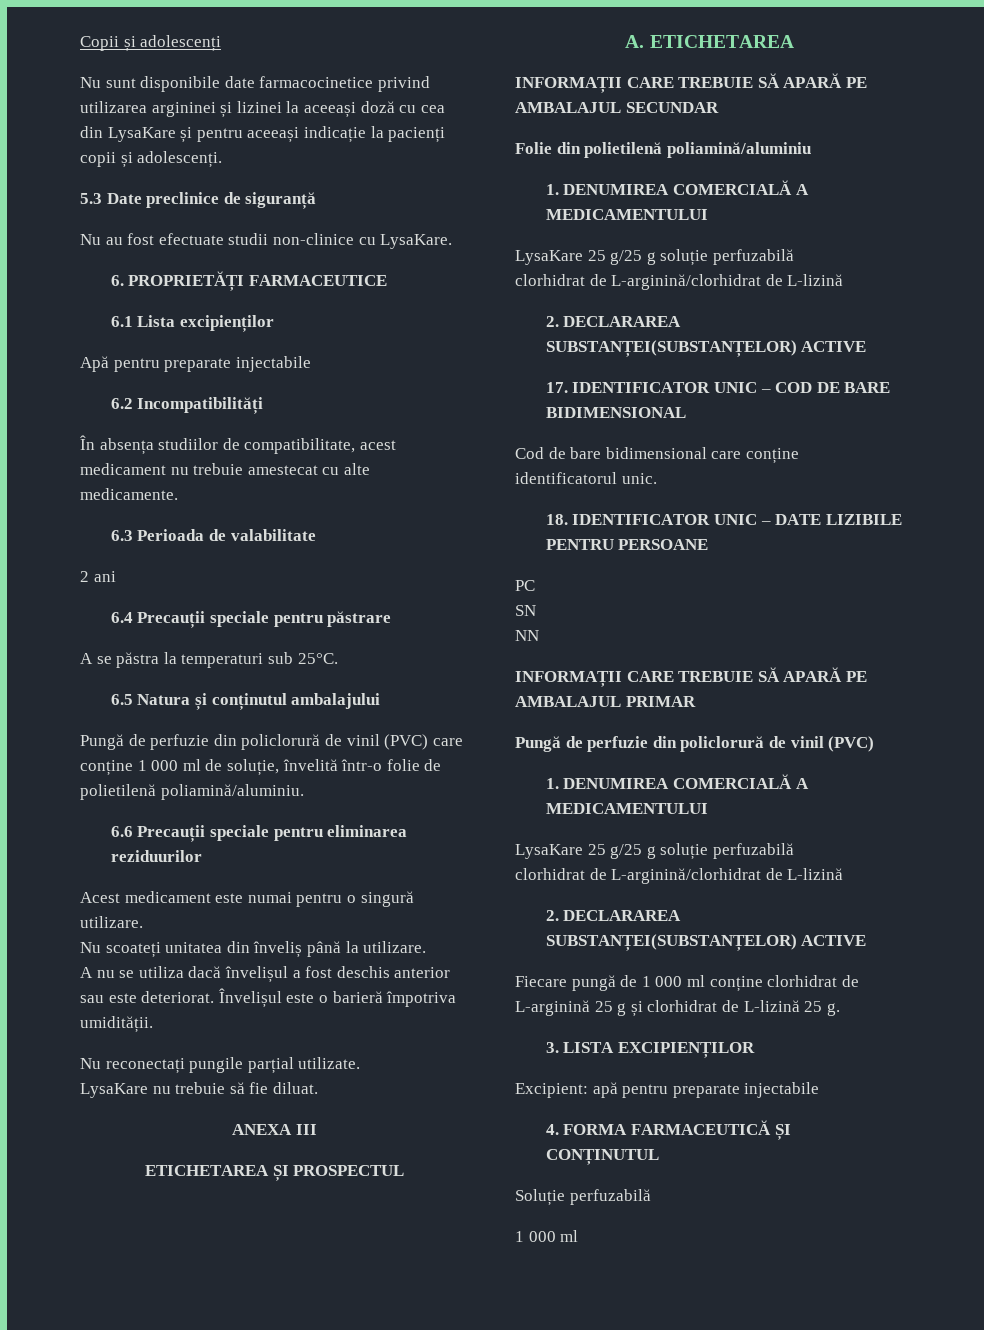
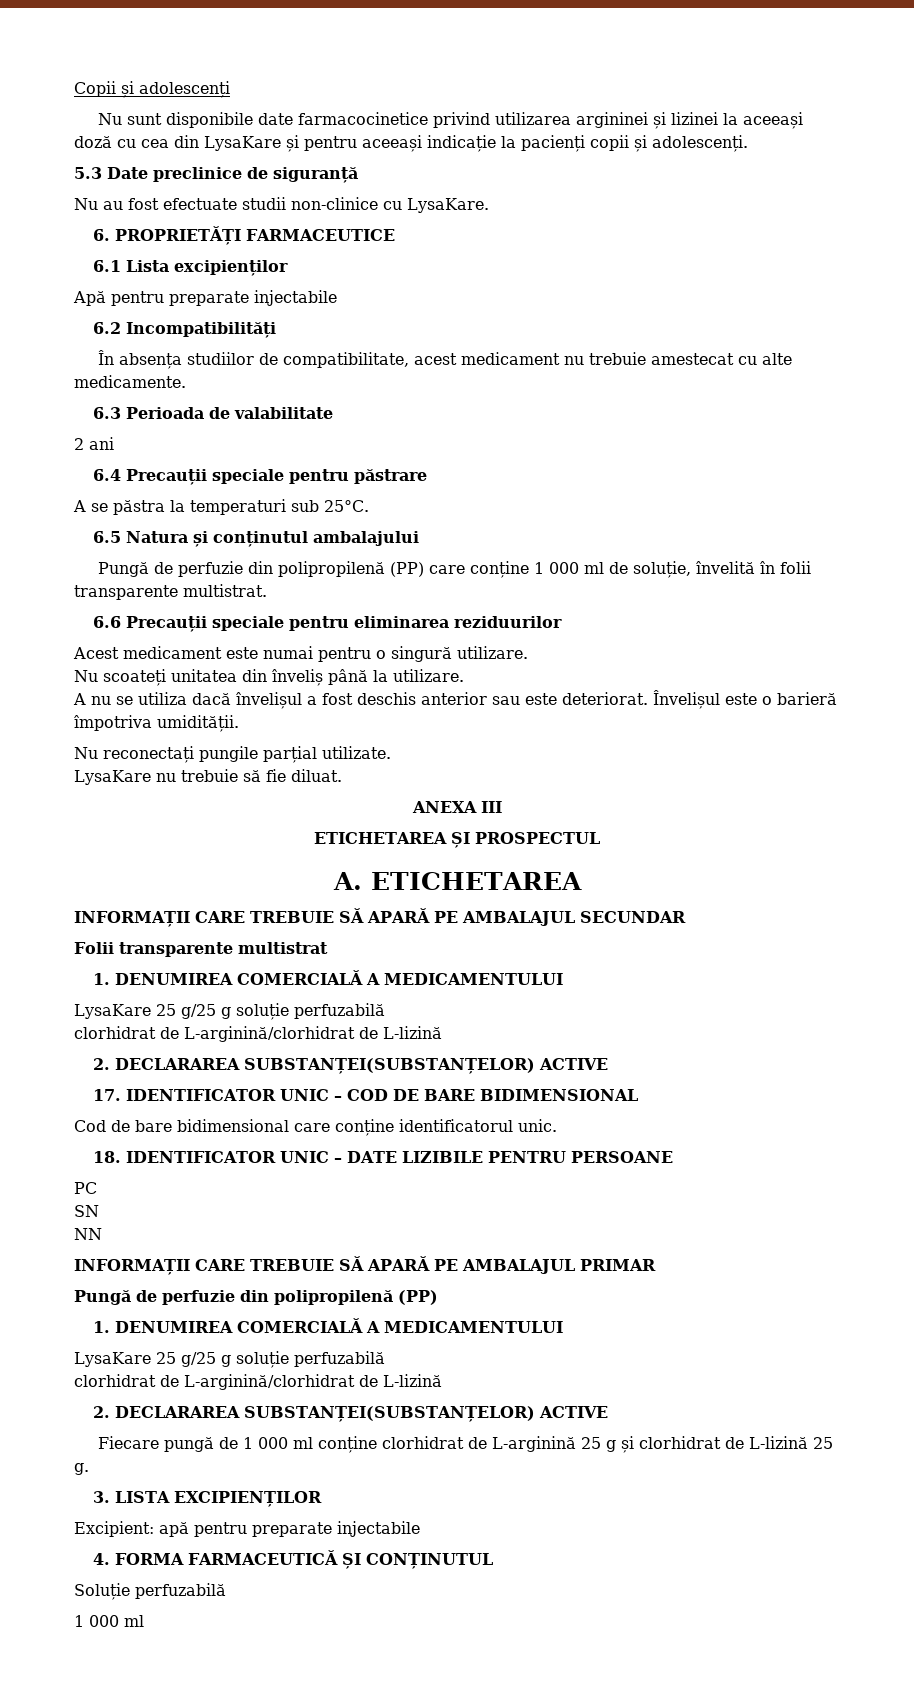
[241,734,429,750] policlorură de vinil (PVC) -> [277,561,424,577] polipropilenă (PP)
[341,759,442,771] [80,784,304,800] într-o folie de polietilenă poliamină/aluminiu. -> [759,561,811,574] [74,584,267,600] în folii transparente multistrat.
[515,142,811,158] Folie din polietilenă poliamină/aluminiu -> [74,942,328,957] Folii transparente multistrat
[680,736,875,752] policlorură de vinil (PVC) -> [274,1290,438,1305] polipropilenă (PP)

